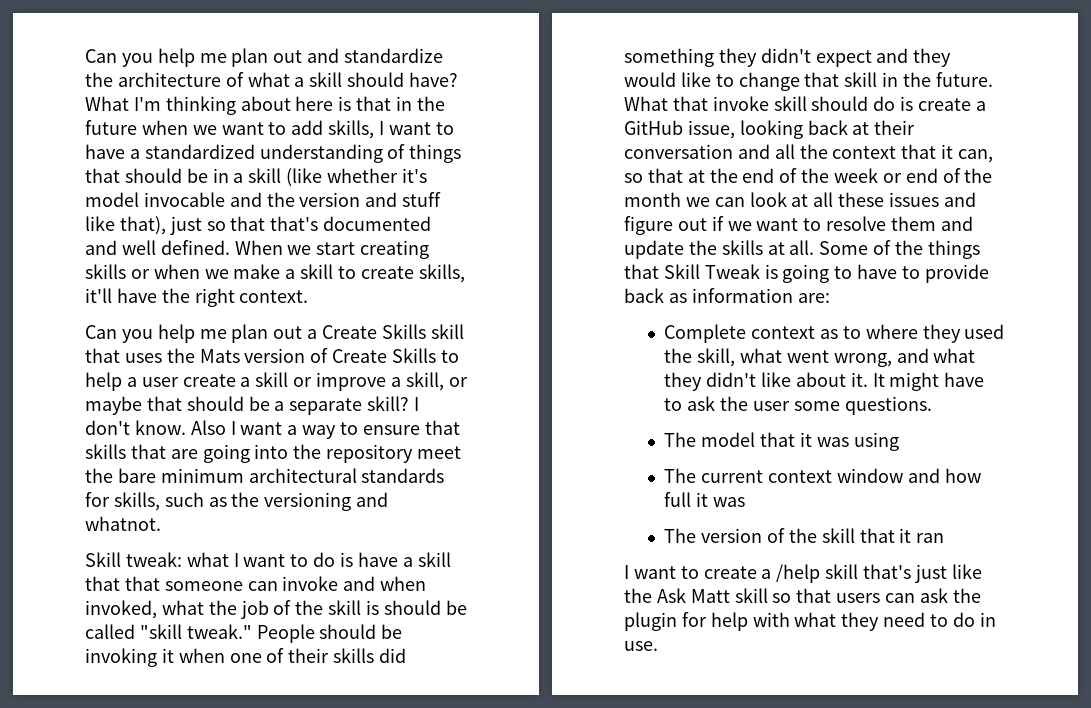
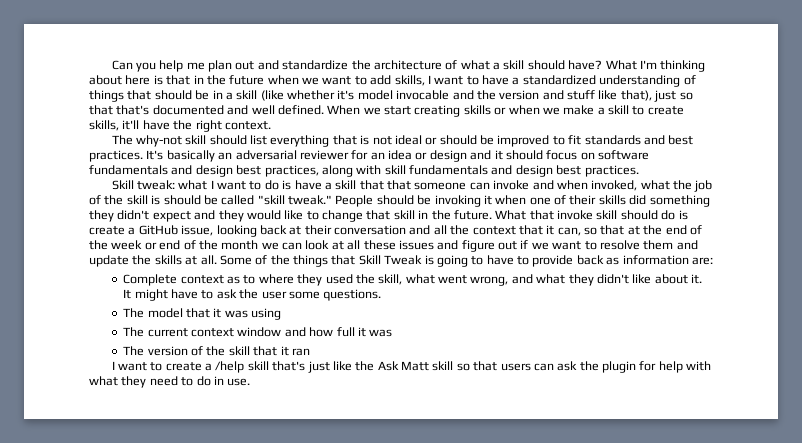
[85,324,464,343] [85,348,459,363] [85,372,468,391] [85,396,420,415] [85,420,460,439] [85,444,462,463] [85,468,445,483] [85,492,389,511] [85,516,161,531] Can you help me plan out a Create Skills skill that uses the Mats version of Create Skills to help a user create a skill or improve a skill, or maybe that should be a separate skill? I don't know. Also I want a way to ensure that skills that are going into the repository meet the bare minimum architectural standards for skills, such as the versioning and whatnot. -> [111,135,694,147] [89,150,649,162] [89,165,639,177] The why-not skill should list everything that is not ideal or should be improved to fit standards and best practices. It's basically an adversarial reviewer for an idea or design and it should focus on software fundamentals and design best practices, along with skill fundamentals and design best practices.

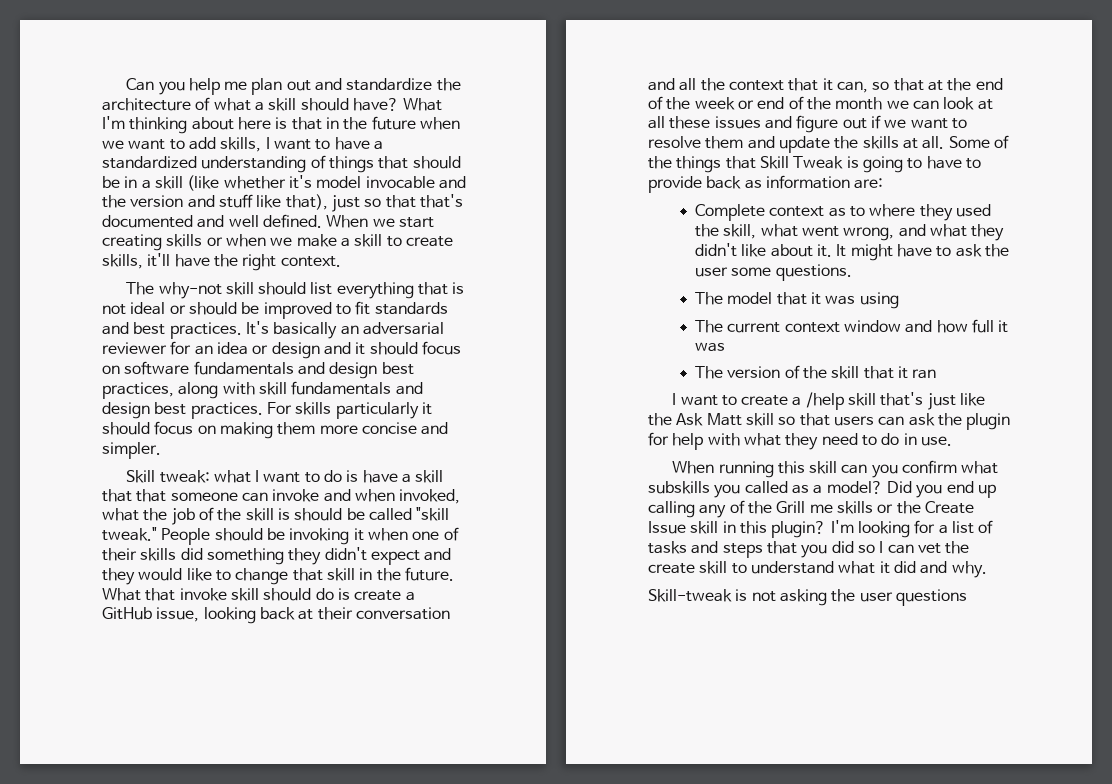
(639, 171) none -> [266,402,432,419] [102,421,449,439] [102,442,161,459] For skills particularly it should focus on making them more concise and simpler.
(251, 382) none -> [672,460,999,478] [648,481,996,498] [648,500,974,518] [648,520,994,538] [648,541,970,558] [648,561,987,578] [648,589,967,606] // When running this skill can you confirm what subskills you called as a model? Did you end up calling any of the Grill me skills or the Create Issue skill in this plugin? I'm looking for a list of tasks and steps that you did so I can vet the create skill to understand what it did and why. // Skill-tweak is not asking the user questions

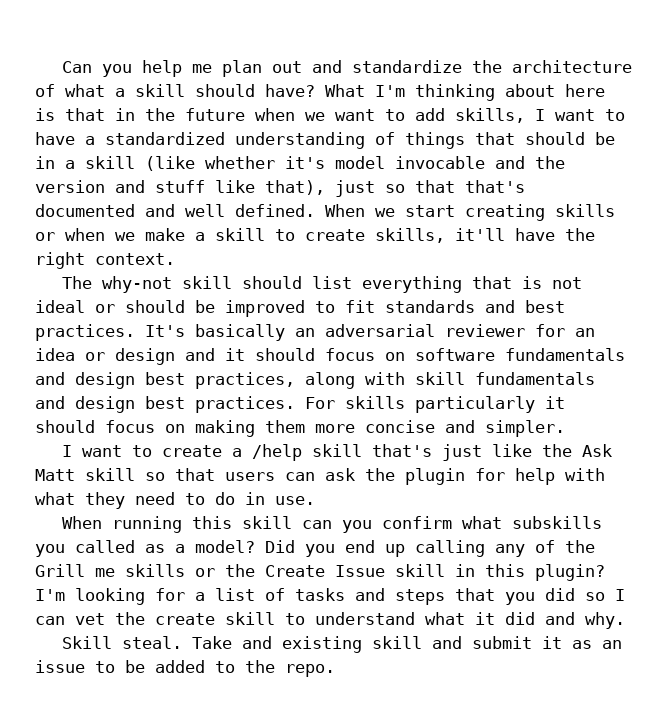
[126,470,444,483] [102,489,461,504] [102,507,450,525] [102,527,459,545] [102,547,452,565] [102,567,454,585] [102,588,415,601] [102,607,450,624] [648,78,1003,93] [648,96,993,110] [648,115,967,133] [648,135,1009,153] [648,156,981,173] [648,175,884,193] [695,204,992,221] [695,224,1005,241] [695,243,1010,261] [695,264,852,281] [695,292,899,309] [695,319,1009,333] [695,342,726,352] [695,365,937,379] // Skill tweak: what I want to do is have a skill that that someone can invoke and when invoked, what the job of the skill is should be called "skill tweak." People should be invoking it when one of their skills did something they didn't expect and they would like to change that skill in the future. What that invoke skill should do is create a GitHub issue, looking back at their conversation and all the context that it can, so that at the end of the week or end of the month we can look at all these issues and figure out if we want to resolve them and update the skills at all. Some of the things that Skill Tweak is going to have to provide back as information are: // Complete context as to where they used the skill, what went wrong, and what they didn't like about it. It might have to ask the user some questions. // The model that it was using // The current context window and how full it was // The version of the skill that it ran -> (565, 428) none
[648,589,967,606] Skill-tweak is not asking the user questions -> [61,636,622,653] [35,660,335,677] Skill steal. Take and existing skill and submit it as an issue to be added to the repo.

